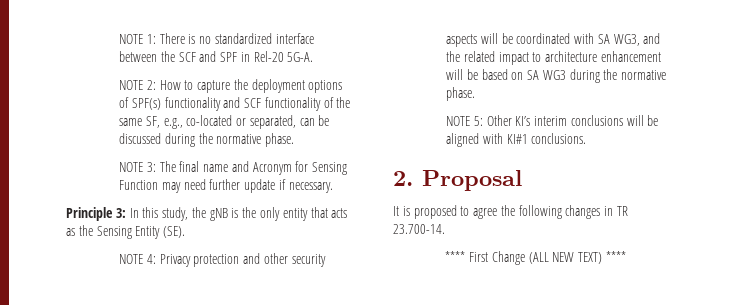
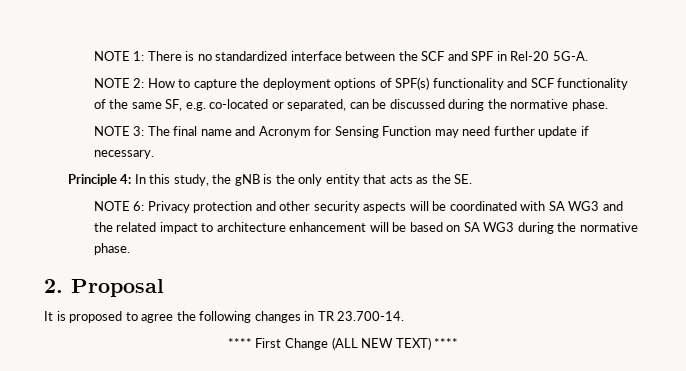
[163,118,183,129] e.g., -> [185,102,206,111] e.g.
[115,208,126,218] 3: -> [120,174,132,184] 4:
[96,226,186,239] [118,254,156,264] Sensing Entity (SE). // NOTE 4: -> [454,174,473,184] [93,201,145,211] SE. // NOTE 6:
[613,34,640,46] WG3, -> [568,201,600,211] WG3
[445,115,659,126] [445,133,587,147] // NOTE 5: Other KI’s interim conclusions will be aligned with KI#1 conclusions. -> (130, 249) none

